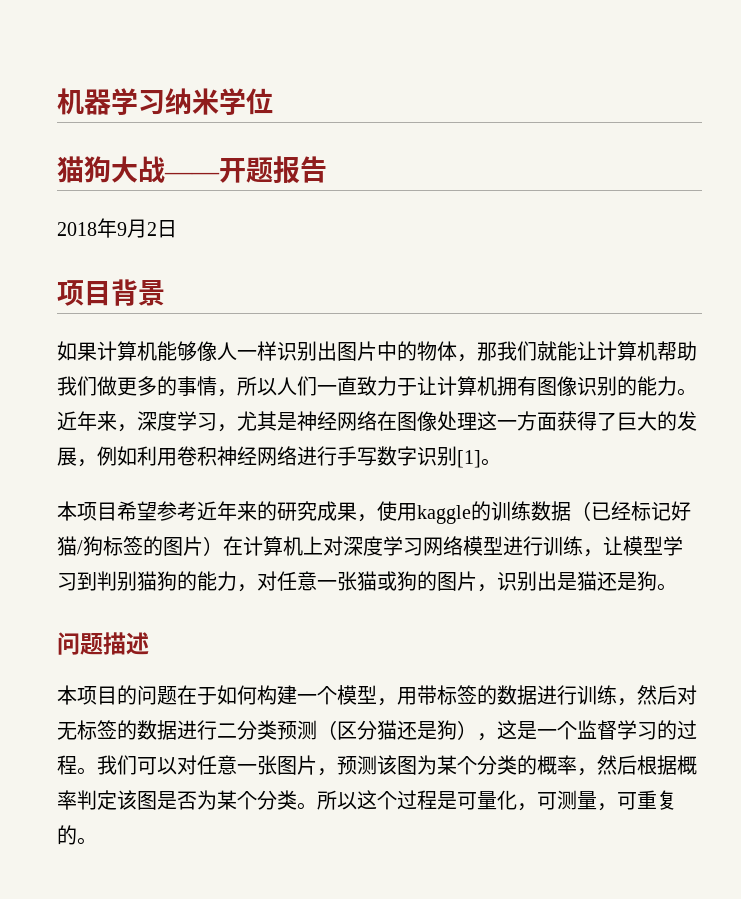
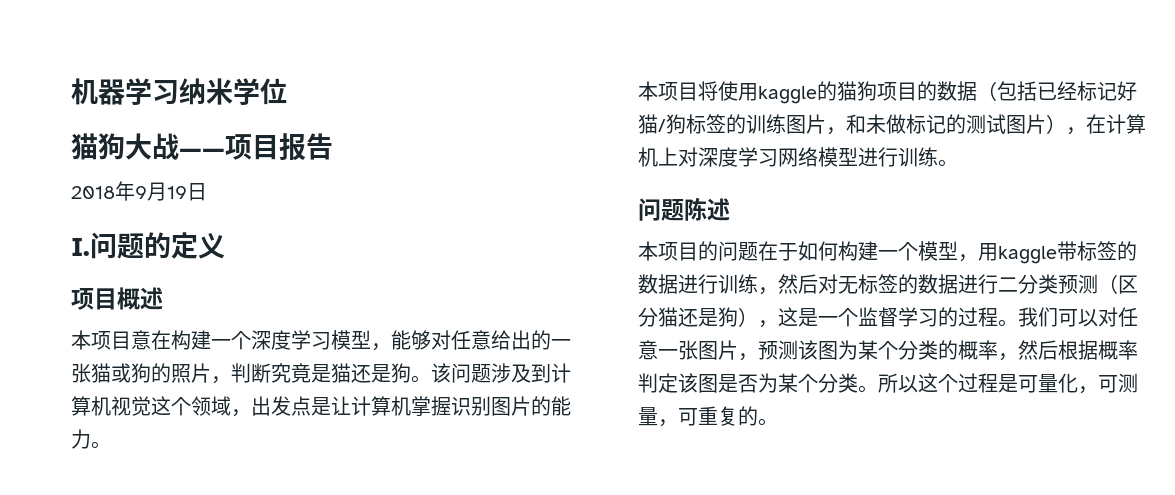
[219,157,273,183] 开题 -> [225,134,279,160] 项目
[147,222,157,236] 2 -> [167,186,187,199] 19
[57,279,165,306] [57,341,697,362] [57,376,697,397] [57,411,697,432] [57,446,501,468] [57,501,591,524] 项目背景 // 如果计算机能够像人一样识别出图片中的物体，那我们就能让计算机帮助我们做更多的事情，所以人们一直致力于让计算机拥有图像识别的能力。近年来，深度学习，尤其是神经网络在图像处理这一方面获得了巨大的发展，例如利用卷积神经网络进行手写数字识别[1]。 // 本项目希望参考近年来的研究成果，使用kaggle的训练数据（ -> [71,232,225,259] [71,287,163,310] [71,330,571,351] [71,363,571,384] [71,396,571,417] [71,429,111,449] [638,81,1037,104] I.问题的定义 // 项目概述 // 本项目意在构建一个深度学习模型，能够对任意给出的一张猫或狗的照片，判断究竟是猫还是狗。该问题涉及到计算机视觉这个领域，出发点是让计算机掌握识别图片的能力。 // 本项目将使用kaggle的猫狗项目的数据（包括
[163,536,223,556] 图片） -> [746,114,1086,135] 训练图片，和未做标记的测试图片），
[583,536,683,557] [57,571,657,592] ，让模型学习到判别猫狗的能力，对任意一张猫或狗的图片，识别出是猫还是狗 -> (938, 157) none
[103,632,126,655] 描 -> [684,198,707,221] 陈
(417, 696) none -> [998,246,1057,264] kaggle

